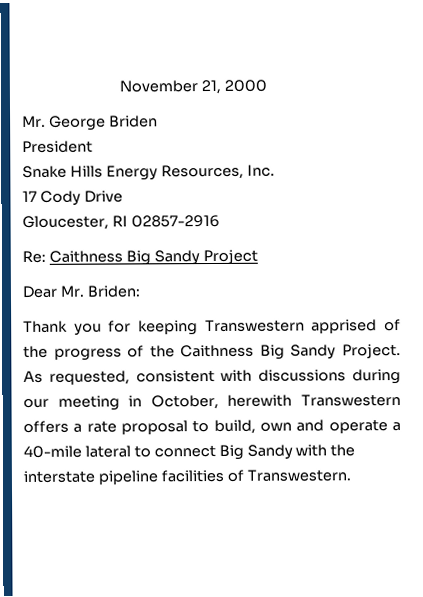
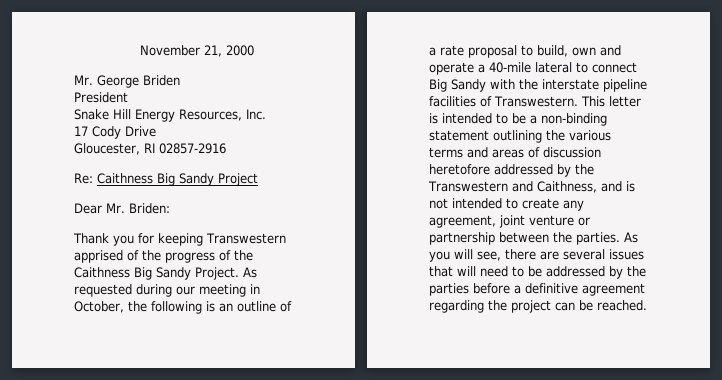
[69,165,103,178] Hills -> [113,109,131,119] Hill
[48,369,347,385] requested, consistent with discussions -> [74,284,132,297] requested
[227,394,401,407] [23,420,69,433] herewith Transwestern offers -> [128,301,292,314] the following is an outline of
(351, 475) none -> [580,96,641,107] [429,113,607,126] [429,130,611,143] [429,147,601,158] [429,164,594,177] [428,181,635,193] [429,198,584,211] [429,215,590,228] [429,232,638,245] [429,249,644,262] [429,266,646,279] [429,283,645,296] [429,300,647,313] This letter is intended to be a non-binding statement outlining the various terms and areas of discussion heretofore addressed by the Transwestern and Caithness, and is not intended to create any agreement, joint venture or partnership between the parties. As you will see, there are several issues that will need to be addressed by the parties before a definitive agreement regarding the project can be reached.

